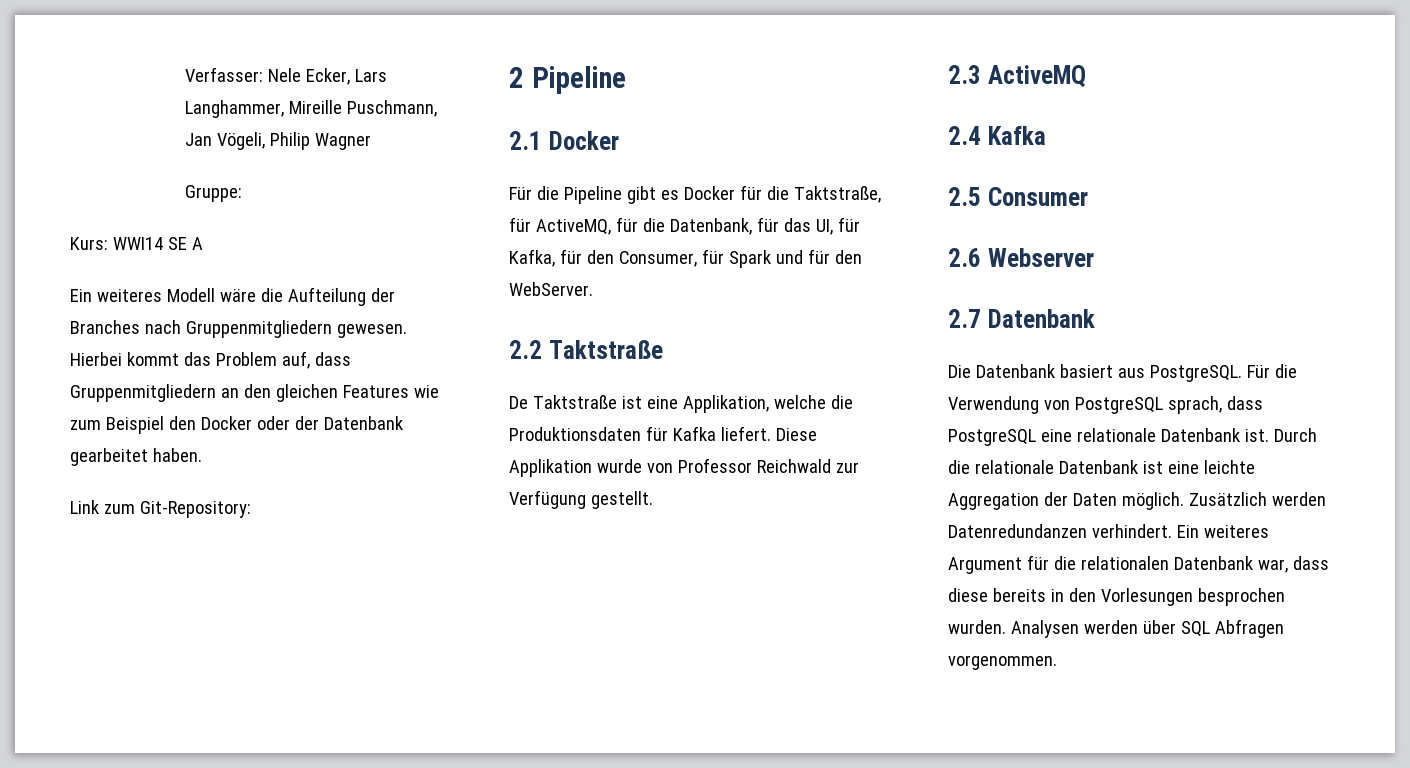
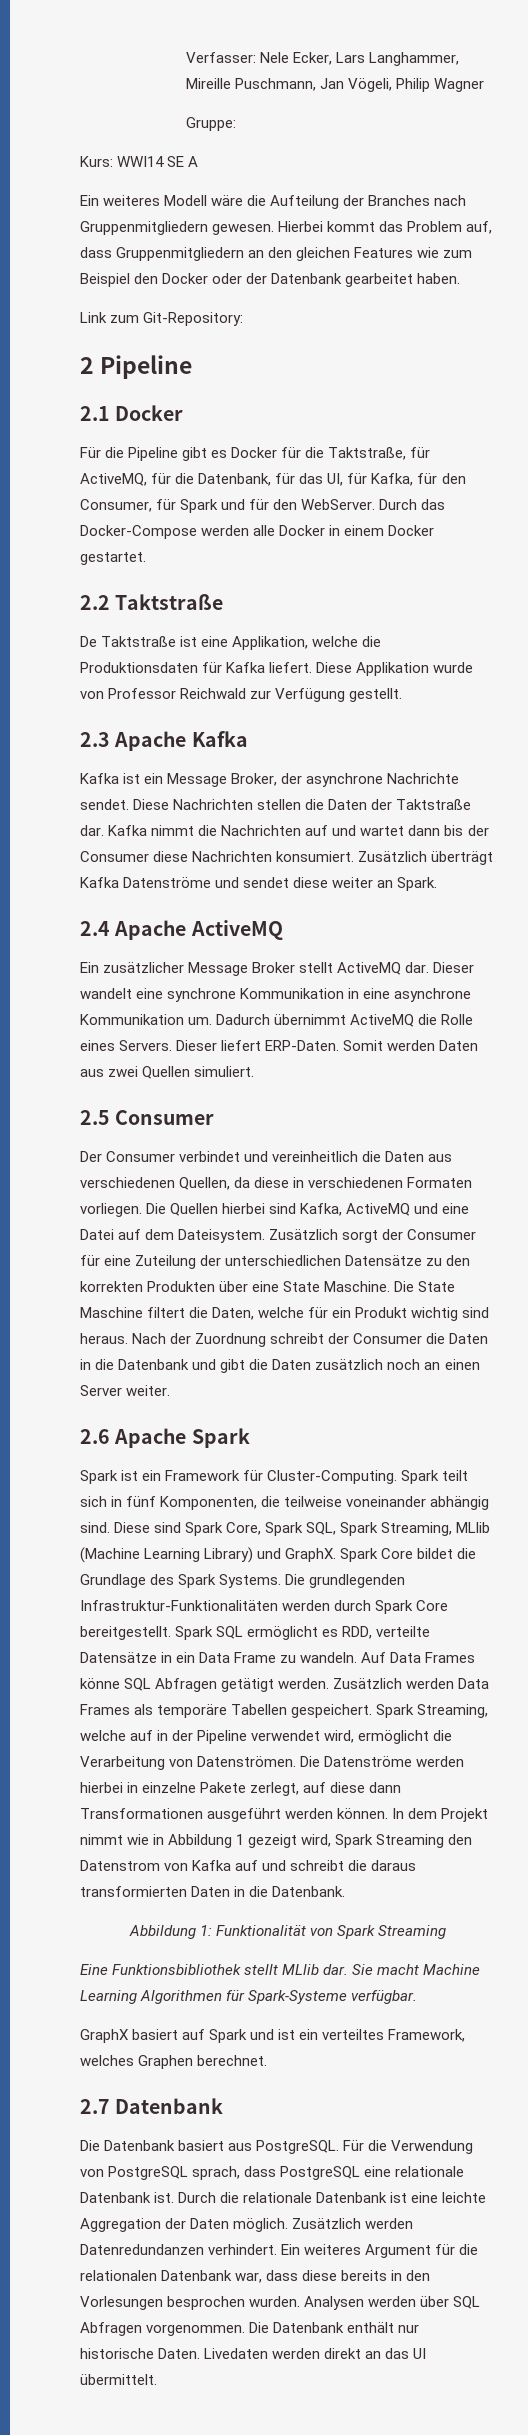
(593, 289) none -> [379,499,446,510] [80,525,435,539] [80,552,146,565] Durch das Docker-Compose werden alle Docker in einem Docker gestartet.
[987,65,1086,88] [948,126,1046,145] [948,187,1088,206] [948,248,1094,267] ActiveMQ // 2.4 Kafka // 2.5 Consumer // 2.6 Webserver -> [114,731,248,751] [80,773,460,787] [80,799,472,810] [80,825,489,836] [80,851,494,865] [80,877,438,891] [80,920,283,940] [80,962,475,976] [80,988,472,1002] [80,1014,474,1027] [80,1040,479,1051] [80,1066,255,1079] [80,1110,215,1125] [80,1151,453,1162] [80,1177,473,1190] [80,1203,470,1217] [80,1229,477,1243] [80,1255,471,1269] [80,1281,456,1292] [80,1307,490,1321] [80,1333,489,1347] [80,1359,480,1373] [80,1385,171,1396] [80,1428,250,1448] [80,1470,469,1484] [80,1496,490,1510] [80,1522,491,1536] [80,1547,477,1563] [80,1574,406,1588] [80,1600,449,1614] [80,1626,431,1640] [80,1652,476,1663] [80,1678,490,1692] [80,1704,489,1718] [80,1730,453,1744] [80,1756,465,1770] [80,1782,402,1796] [80,1808,489,1822] [80,1834,473,1848] [80,1860,417,1871] [80,1886,346,1897] [128,1925,447,1939] [80,1964,481,1975] [80,1990,418,2004] [80,2029,466,2043] [80,2055,268,2069] Apache Kafka // Kafka ist ein Message Broker, der asynchrone Nachrichte sendet. Diese Nachrichten stellen die Daten der Taktstraße dar. Kafka nimmt die Nachrichten auf und wartet dann bis der Consumer diese Nachrichten konsumiert. Zusätzlich überträgt Kafka Datenströme und sendet diese weiter an Spark. // 2.4 Apache ActiveMQ // Ein zusätzlicher Message Broker stellt ActiveMQ dar. Dieser wandelt eine synchrone Kommunikation in eine asynchrone Kommunikation um. Dadurch übernimmt ActiveMQ die Rolle eines Servers. Dieser liefert ERP-Daten. Somit werden Daten aus zwei Quellen simuliert. // 2.5 Consumer // Der Consumer verbindet und vereinheitlich die Daten aus verschiedenen Quellen, da diese in verschiedenen Formaten vorliegen. Die Quellen hierbei sind Kafka, ActiveMQ und eine Datei auf dem Dateisystem. Zusätzlich sorgt der Consumer für eine Zuteilung der unterschiedlichen Datensätze zu den korrekten Produkten über eine State Maschine. Die State Maschine filtert die Daten, welche für ein Produkt wichtig sind heraus. Nach der Zuordnung schreibt der Consumer die Daten in die Datenbank und gibt die Daten zusätzlich noch an einen Server weiter. // 2.6 Apache Spark // Spark ist ein Framework für Cluster-Computing. Spark teilt sich in fünf Komponenten, die teilweise voneinander abhängig sind. Diese sind Spark Core, Spark SQL, Spark Streaming, MLlib (Machine Learning Library) und GraphX. Spark Core bildet die Grundlage des Spark Systems. Die grundlegenden Infrastruktur-Funktionalitäten werden durch Spark Core bereitgestellt. Spark SQL ermöglicht es RDD, verteilte Datensätze in ein Data Frame zu wandeln. Auf Data Frames könne SQL Abfragen getätigt werden. Zusätzlich werden Data Frames als temporäre Tabellen gespeichert. Spark Streaming, welche auf in der Pipeline verwendet wird, ermöglicht die Verarbeitung von Datenströmen. Die Datenströme werden hierbei in einzelne Pakete zerlegt, auf diese dann Transformationen ausgeführt werden können. In dem Projekt nimmt wie in Abbildung 1 gezeigt wird, Spark Streaming den Datenstrom von Kafka auf und schreibt die daraus transformierten Daten in die Datenbank. // Abbildung 1: Funktionalität von Spark Streaming // Eine Funktionsbibliothek stellt MLlib dar. Sie macht Machine Learning Algorithmen für Spark-Systeme verfügbar. // GraphX basiert auf Spark und ist ein verteiltes Framework, welches Graphen berechnet.
(1057, 662) none -> [249,2322,420,2333] [80,2348,427,2359] [80,2374,157,2385] Die Datenbank enthält nur historische Daten. Livedaten werden direkt an das UI übermittelt.

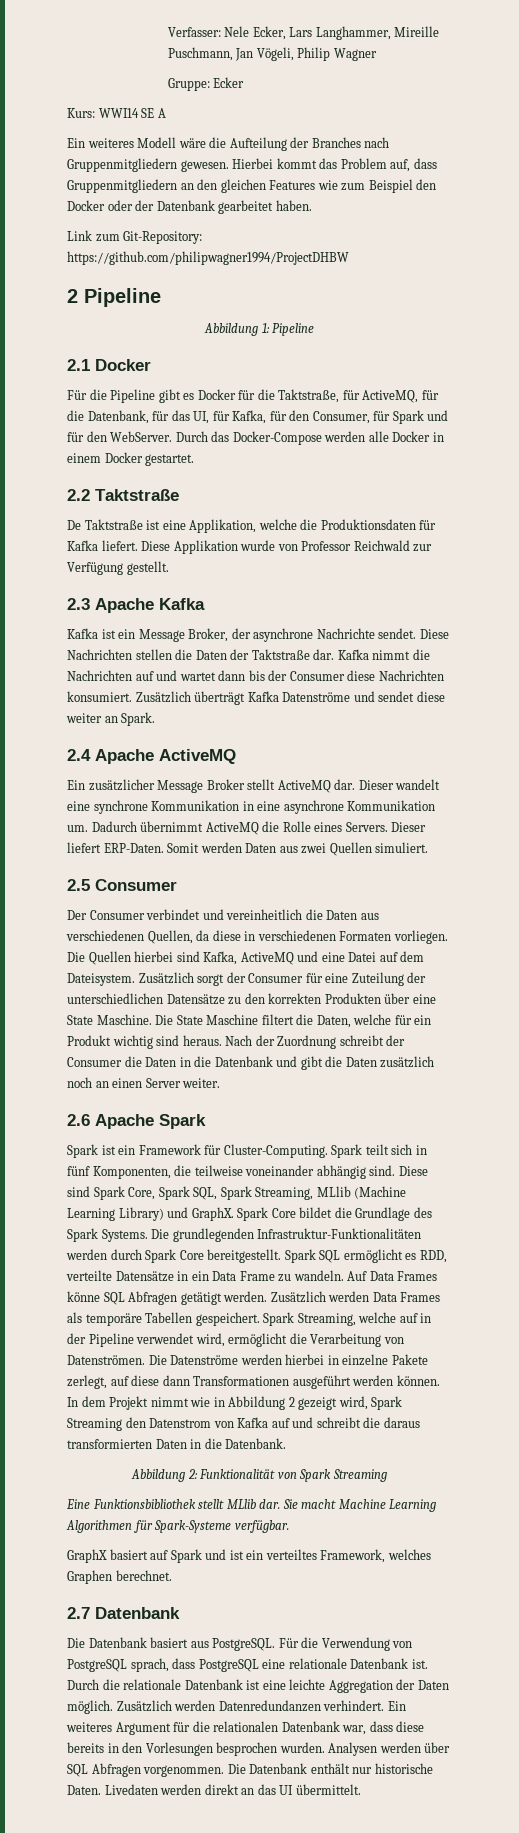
(237, 124) none -> [213,77,245,88] Ecker
(244, 319) none -> [67,251,349,265] https://github.com/philipwagner1994/ProjectDHBW
(193, 367) none -> [203,323,315,336] // Abbildung 1: Pipeline
[236,1834,245,1845] 1 -> [288,1397,295,1407] 2
[199,1925,212,1936] 1: -> [187,1469,198,1479] 2:

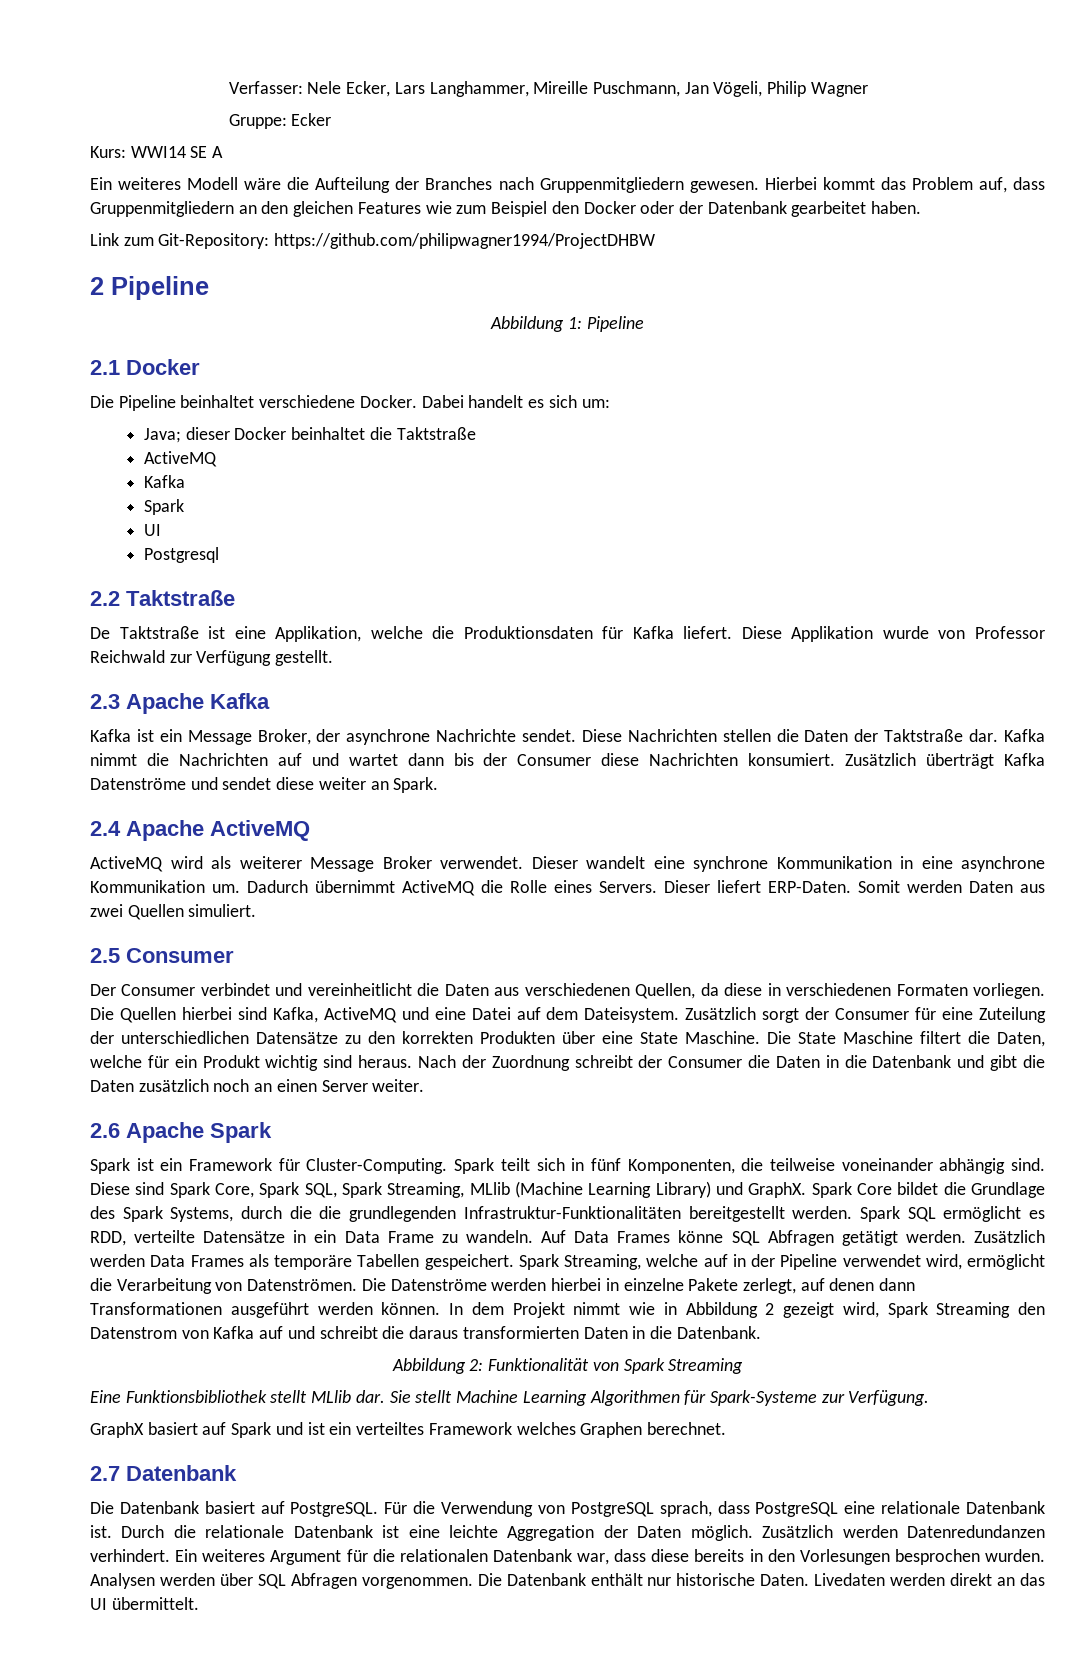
[67,389,439,403] [67,410,449,424] [67,431,444,445] [67,452,195,466] Für die Pipeline gibt es Docker für die Taktstraße, für ActiveMQ, für die Datenbank, für das UI, für Kafka, für den Consumer, für Spark und für den WebServer. Durch das Docker-Compose werden alle Docker in einem Docker gestartet. -> [90,395,610,411] [143,427,476,443] [143,451,217,467] [143,475,185,488] [143,499,184,515] [143,524,161,536] [143,547,219,563] Die Pipeline beinhaltet verschiedene Docker. Dabei handelt es sich um: // Java; dieser Docker beinhaltet die Taktstraße // ActiveMQ // Kafka // Spark // UI // Postgresql
[67,779,356,793] Ein zusätzlicher Message Broker stellt ActiveMQ dar. -> [90,856,523,872] ActiveMQ wird als weiterer Message Broker verwendet.
[226,909,303,920] vereinheitlich -> [307,983,412,996] vereinheitlicht
[101,1228,422,1242] [66,1249,282,1263] Systems. Die grundlegenden Infrastruktur-Funktionalitäten werden durch Spark Core bereitgestellt. -> [170,1206,853,1222] Systems, durch die die grundlegenden Infrastruktur-Funktionalitäten bereitgestellt werden.
[131,1375,160,1386] diese -> [829,1278,875,1291] denen
[301,1499,337,1509] macht -> [415,1390,453,1403] stellt
[234,1520,289,1533] verfügbar. -> [821,1390,930,1406] zur Verfügung.
[320,1549,386,1563] Framework, -> [428,1422,512,1435] Framework
[190,1641,209,1648] aus -> [260,1501,285,1514] auf

